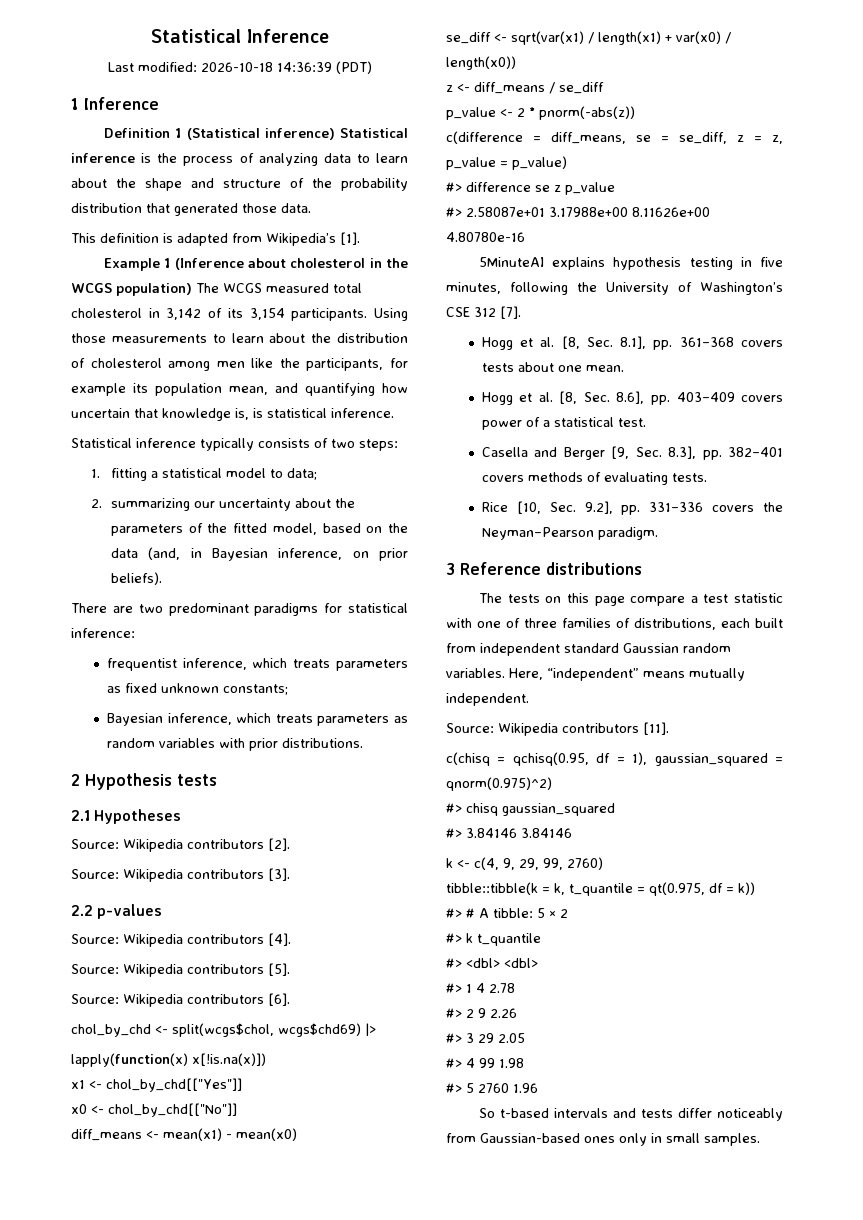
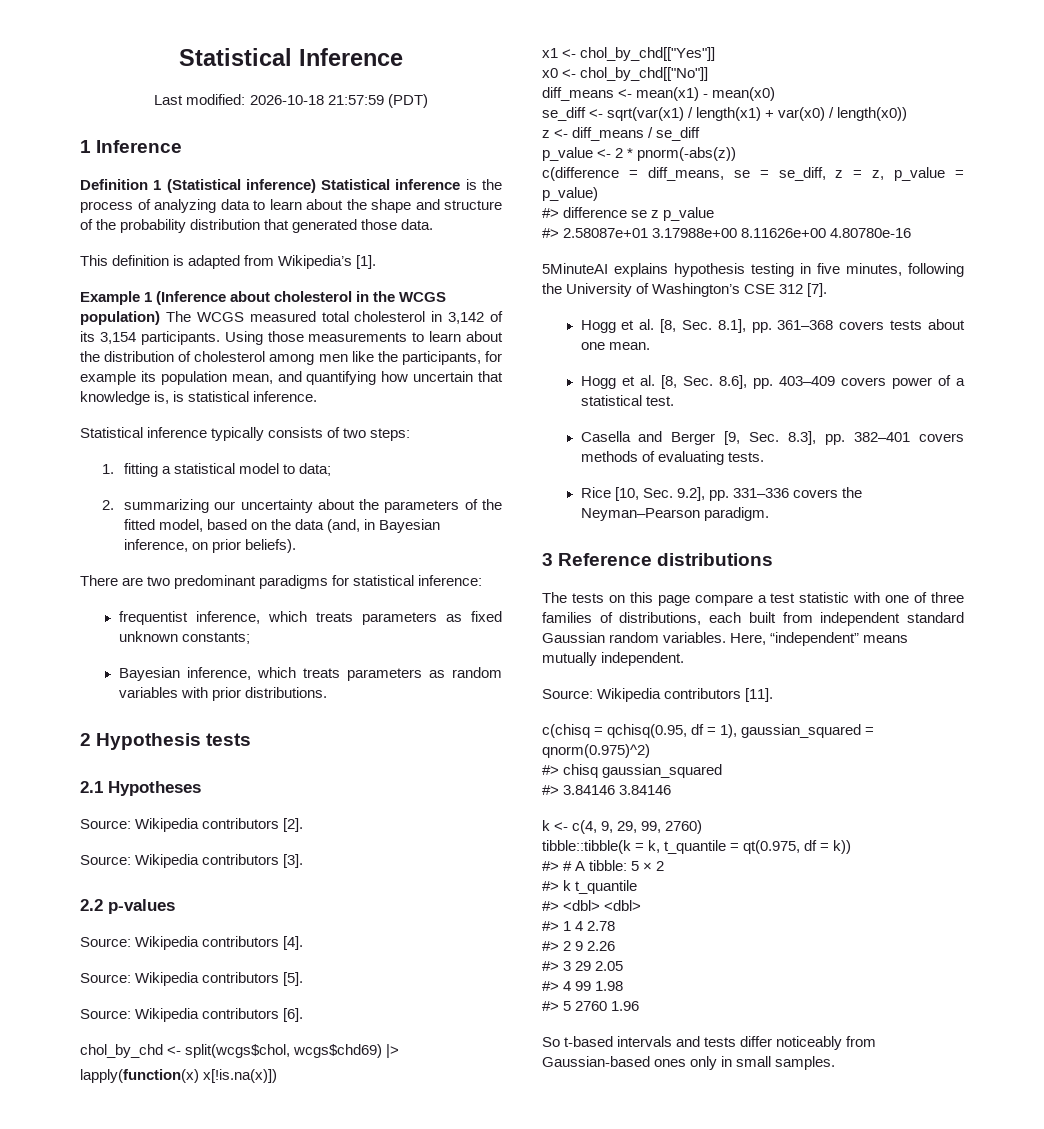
[276,62,332,72] 14:36:39 -> [327,95,384,105] 21:57:59

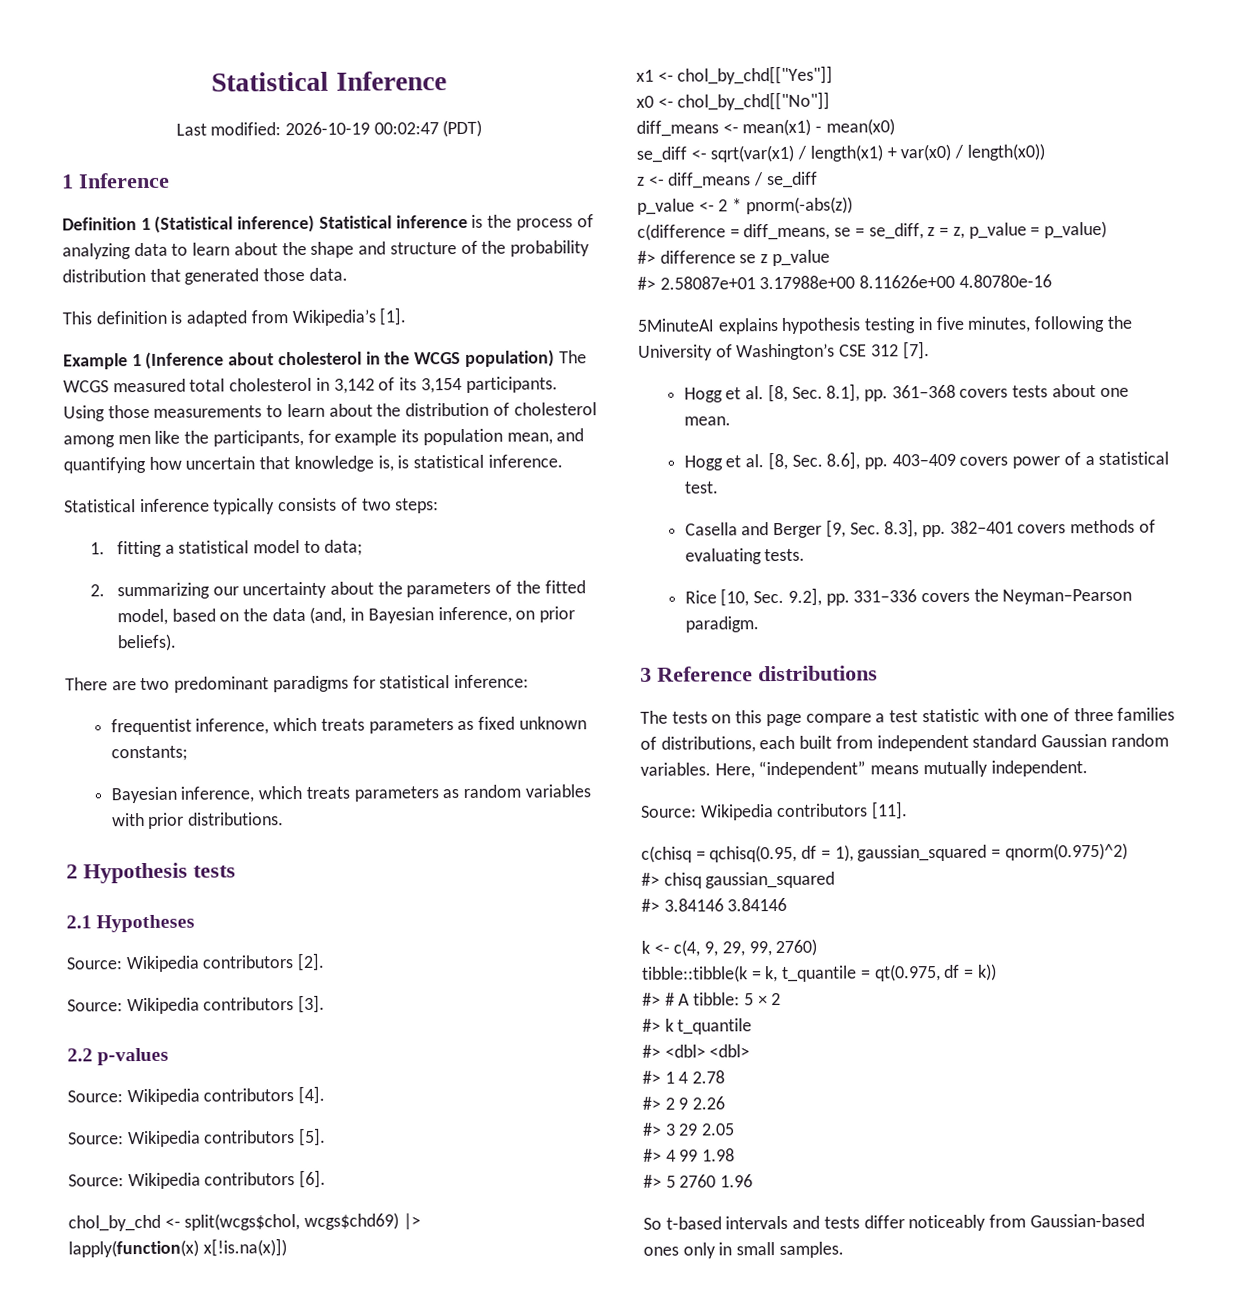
[249,95,384,105] 2026-10-18 21:57:59 -> [285,121,439,136] 2026-10-19 00:02:47

